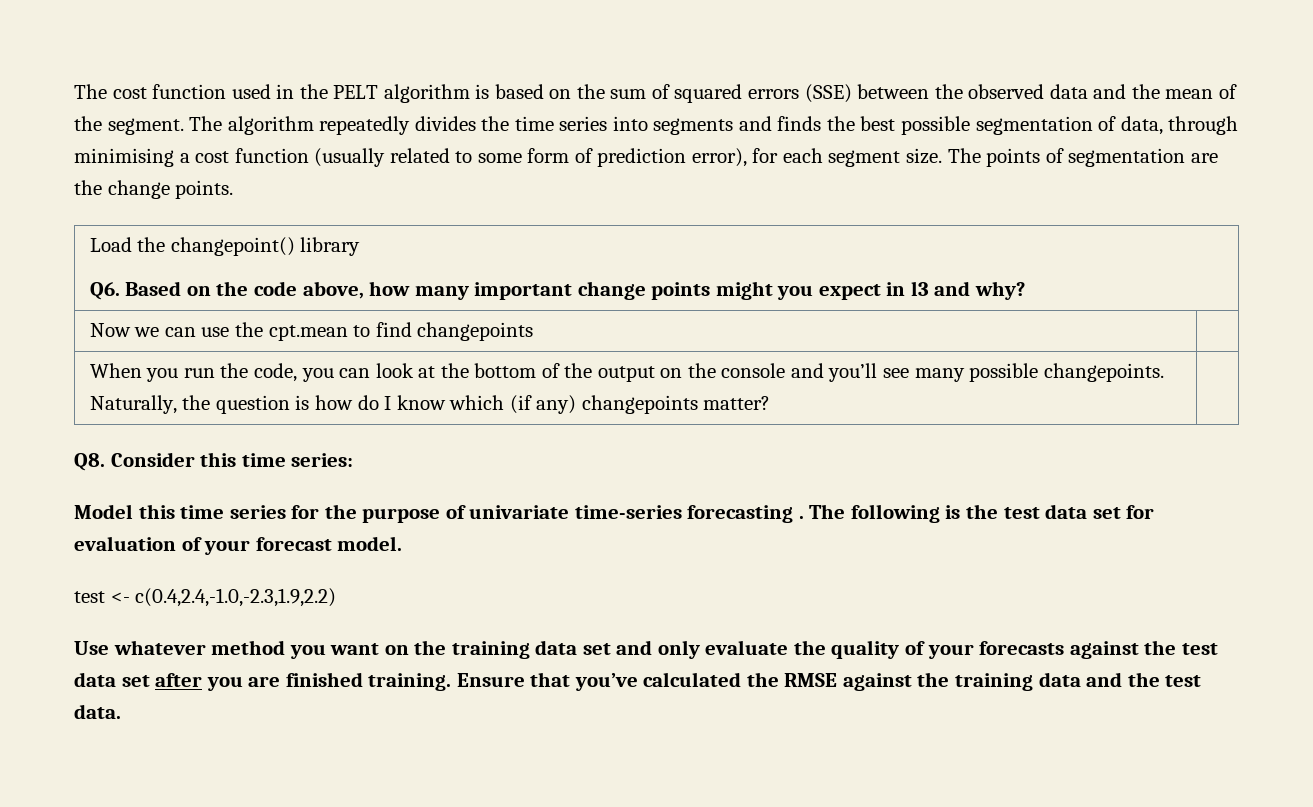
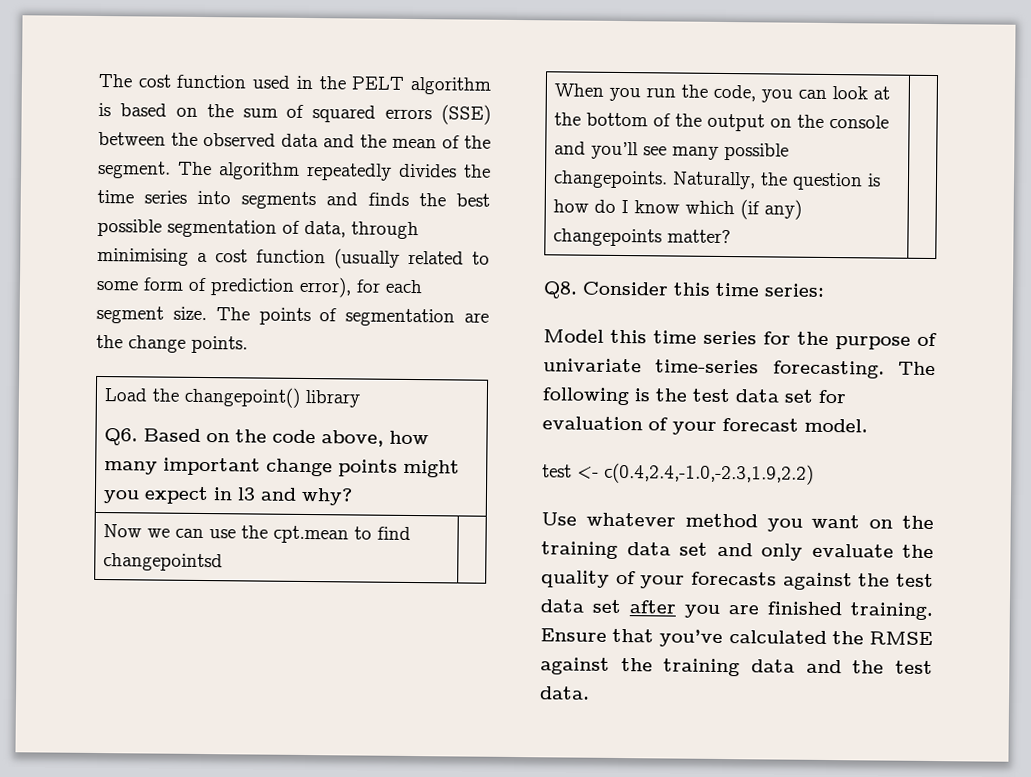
[417,322,534,341] changepoints -> [102,553,223,572] changepointsd
[687,505,804,523] forecasting . -> [772,360,885,379] forecasting.

